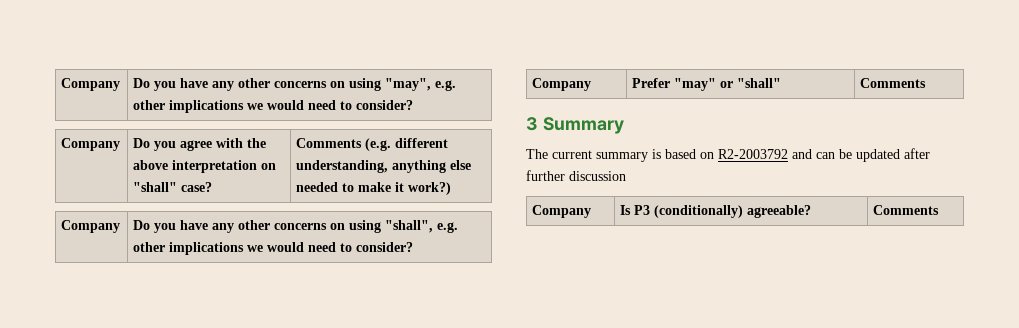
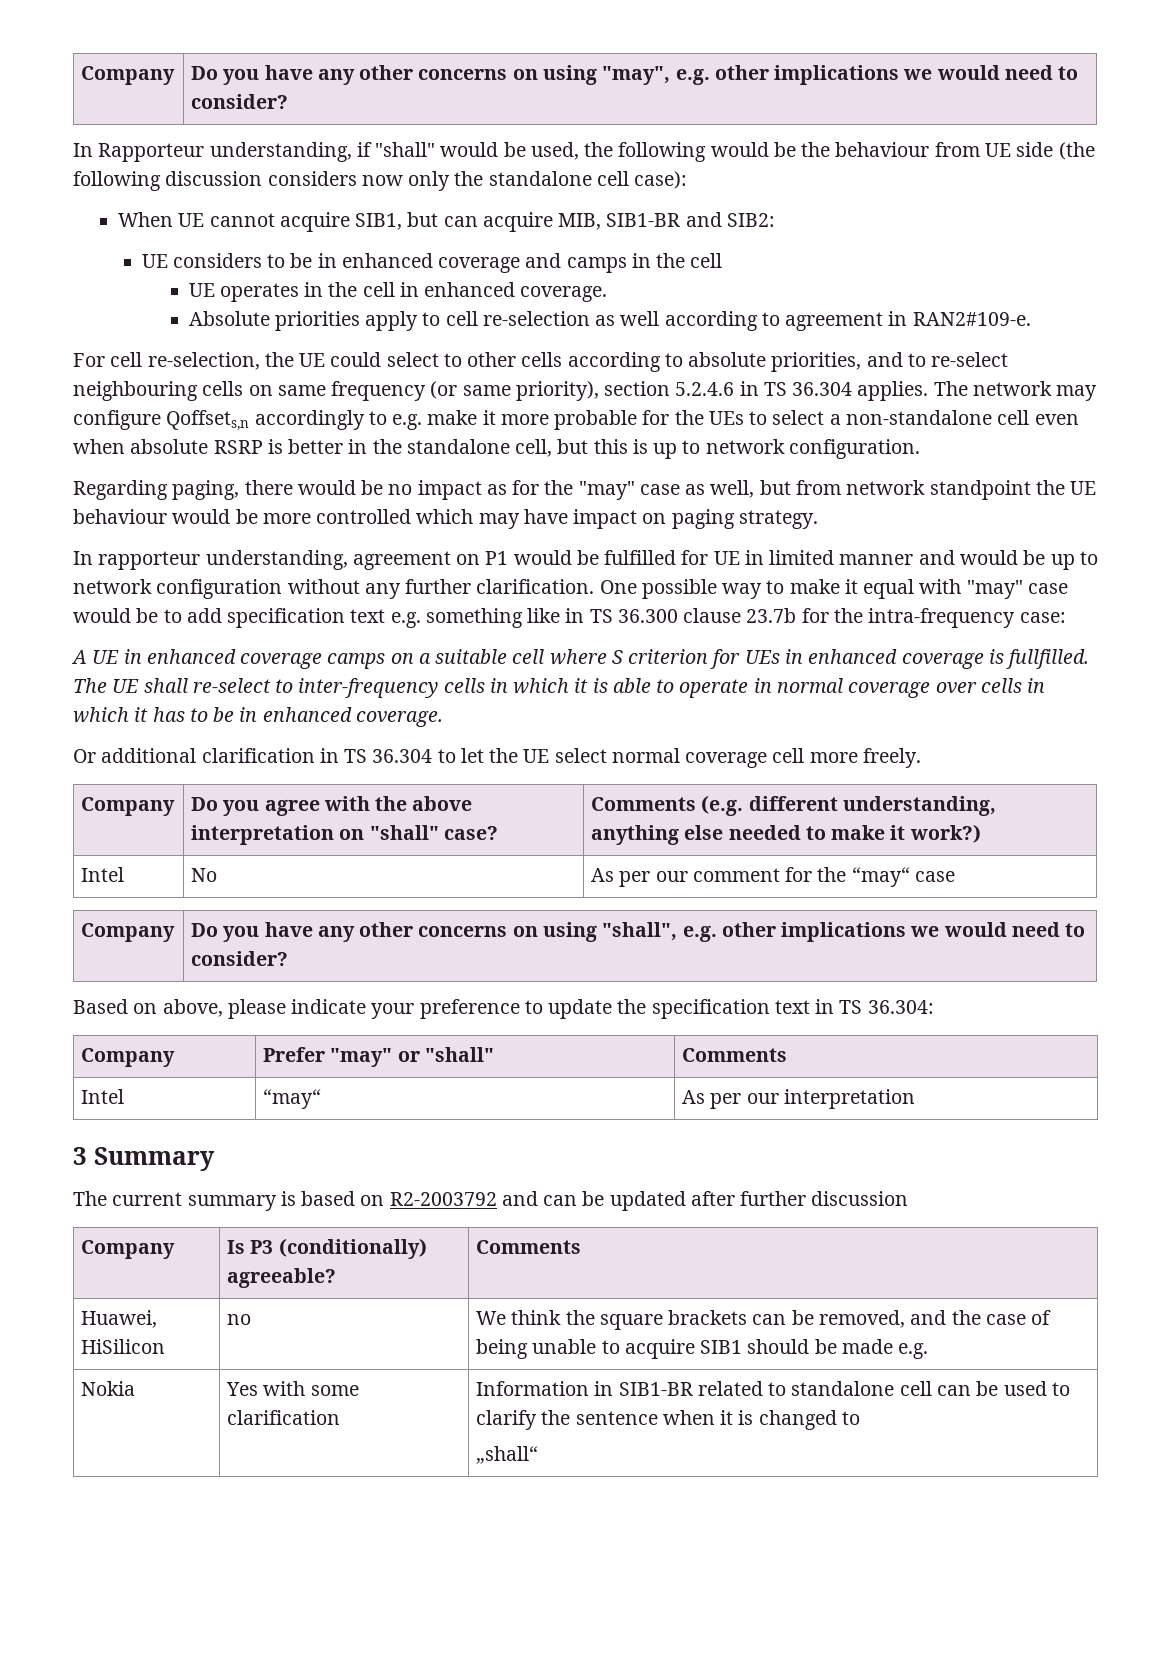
(414, 105) none -> [73,142,1095,162] [73,171,688,191] [117,212,775,232] [141,253,723,273] [188,282,608,302] [188,311,1031,331] [73,352,1009,372] [73,381,1098,401] [73,410,1079,431] [73,439,920,459] [73,480,1097,500] [73,509,818,529] [73,550,1098,570] [73,579,1068,599] [73,608,1066,628] [71,649,1090,669] [73,678,1046,698] [73,707,443,727] [73,748,921,768] // In Rapporteur understanding, if "shall" would be used, the following would be the behaviour from UE side (the following discussion considers now only the standalone cell case): // When UE cannot acquire SIB1, but can acquire MIB, SIB1-BR and SIB2: // UE considers to be in enhanced coverage and camps in the cell // UE operates in the cell in enhanced coverage. // Absolute priorities apply to cell re-selection as well according to agreement in RAN2#109-e. // For cell re-selection, the UE could select to other cells according to absolute priorities, and to re-select neighbouring cells on same frequency (or same priority), section 5.2.4.6 in TS 36.304 applies. The network may configure Qoffsets,n accordingly to e.g. make it more probable for the UEs to select a non-standalone cell even when absolute RSRP is better in the standalone cell, but this is up to network configuration. // Regarding paging, there would be no impact as for the "may" case as well, but from network standpoint the UE behaviour would be more controlled which may have impact on paging strategy. // In rapporteur understanding, agreement on P1 would be fulfilled for UE in limited manner and would be up to network configuration without any further clarification. One possible way to make it equal with "may" case would be to add specification text e.g. something like in TS 36.300 clause 23.7b for the intra-frequency case: // A UE in enhanced coverage camps on a suitable cell where S criterion for UEs in enhanced coverage is fullfilled. The UE shall re-select to inter-frequency cells in which it is able to operate in normal coverage over cells in which it has to be in enhanced coverage. // Or additional clarification in TS 36.304 to let the UE select normal coverage cell more freely.
(452, 188) none -> [81,867,125,882] [191,868,218,882] [591,867,956,887] // Intel | No | As per our comment for the “may“ case
(414, 247) none -> [73,999,934,1019] // Based on above, please indicate your preference to update the specification text in TS 36.304:
(927, 83) none -> [81,1089,125,1104] [263,1089,322,1109] [682,1089,915,1109] // Intel | “may“ | As per our interpretation
(940, 210) none -> [81,1310,158,1328] [81,1339,166,1354] [227,1314,252,1325] [476,1310,1052,1330] [476,1339,929,1359] [81,1381,136,1396] [226,1381,359,1396] [227,1410,341,1425] [476,1381,1070,1396] [476,1410,861,1430] [476,1446,539,1464] // Huawei, HiSilicon | no | We think the square brackets can be removed, and the case of being unable to acquire SIB1 should be made e.g. // Nokia | Yes with some clarification | Information in SIB1-BR related to standalone cell can be used to clarify the sentence when it is changed to // „shall“

